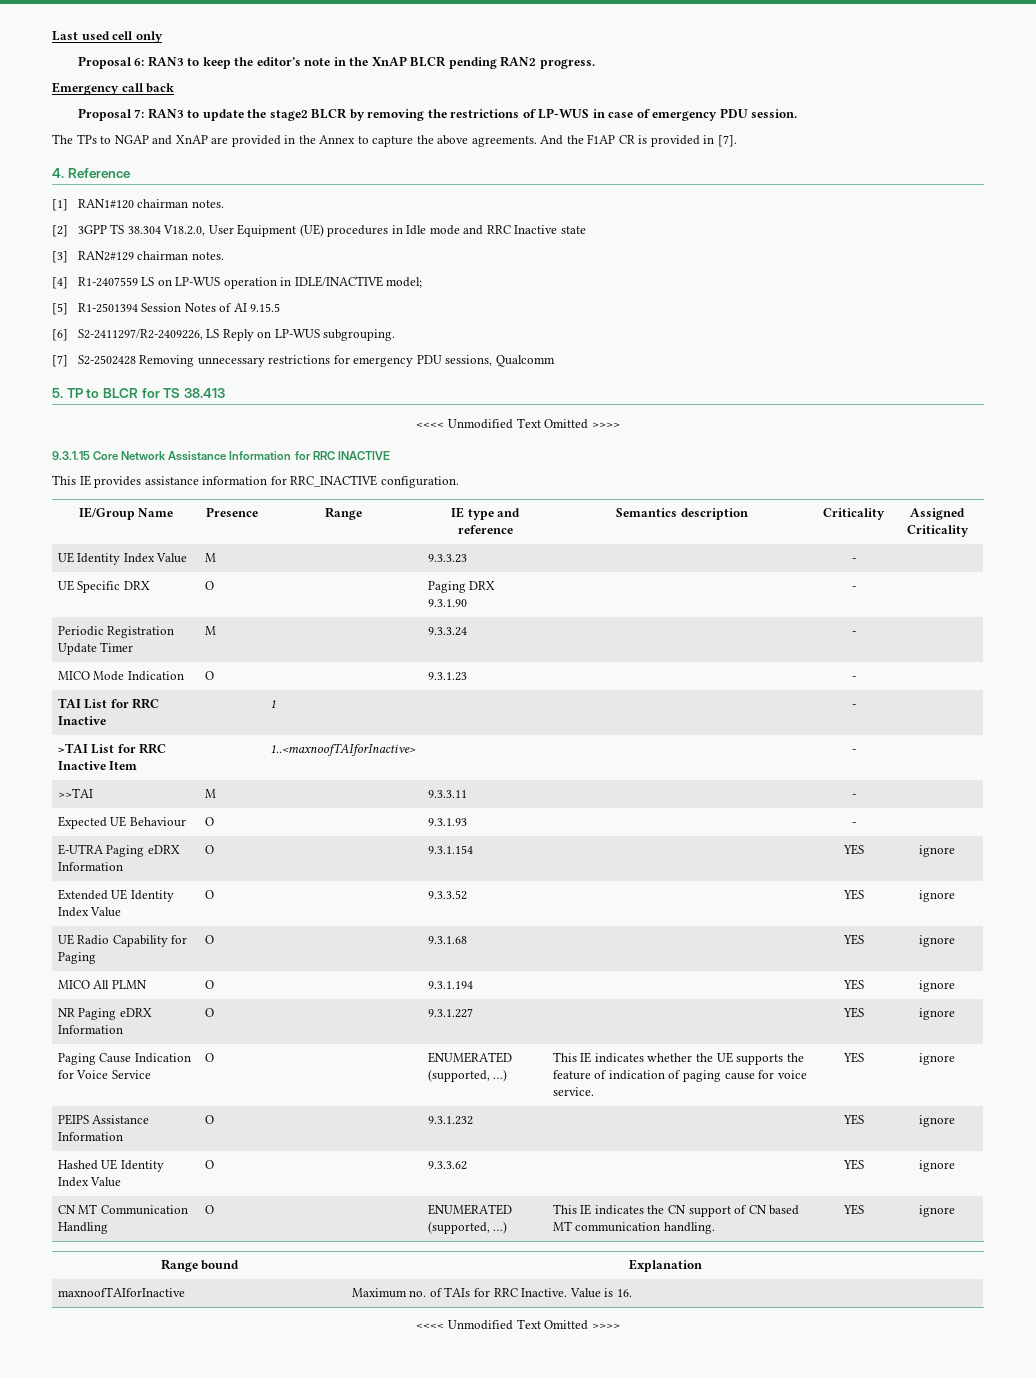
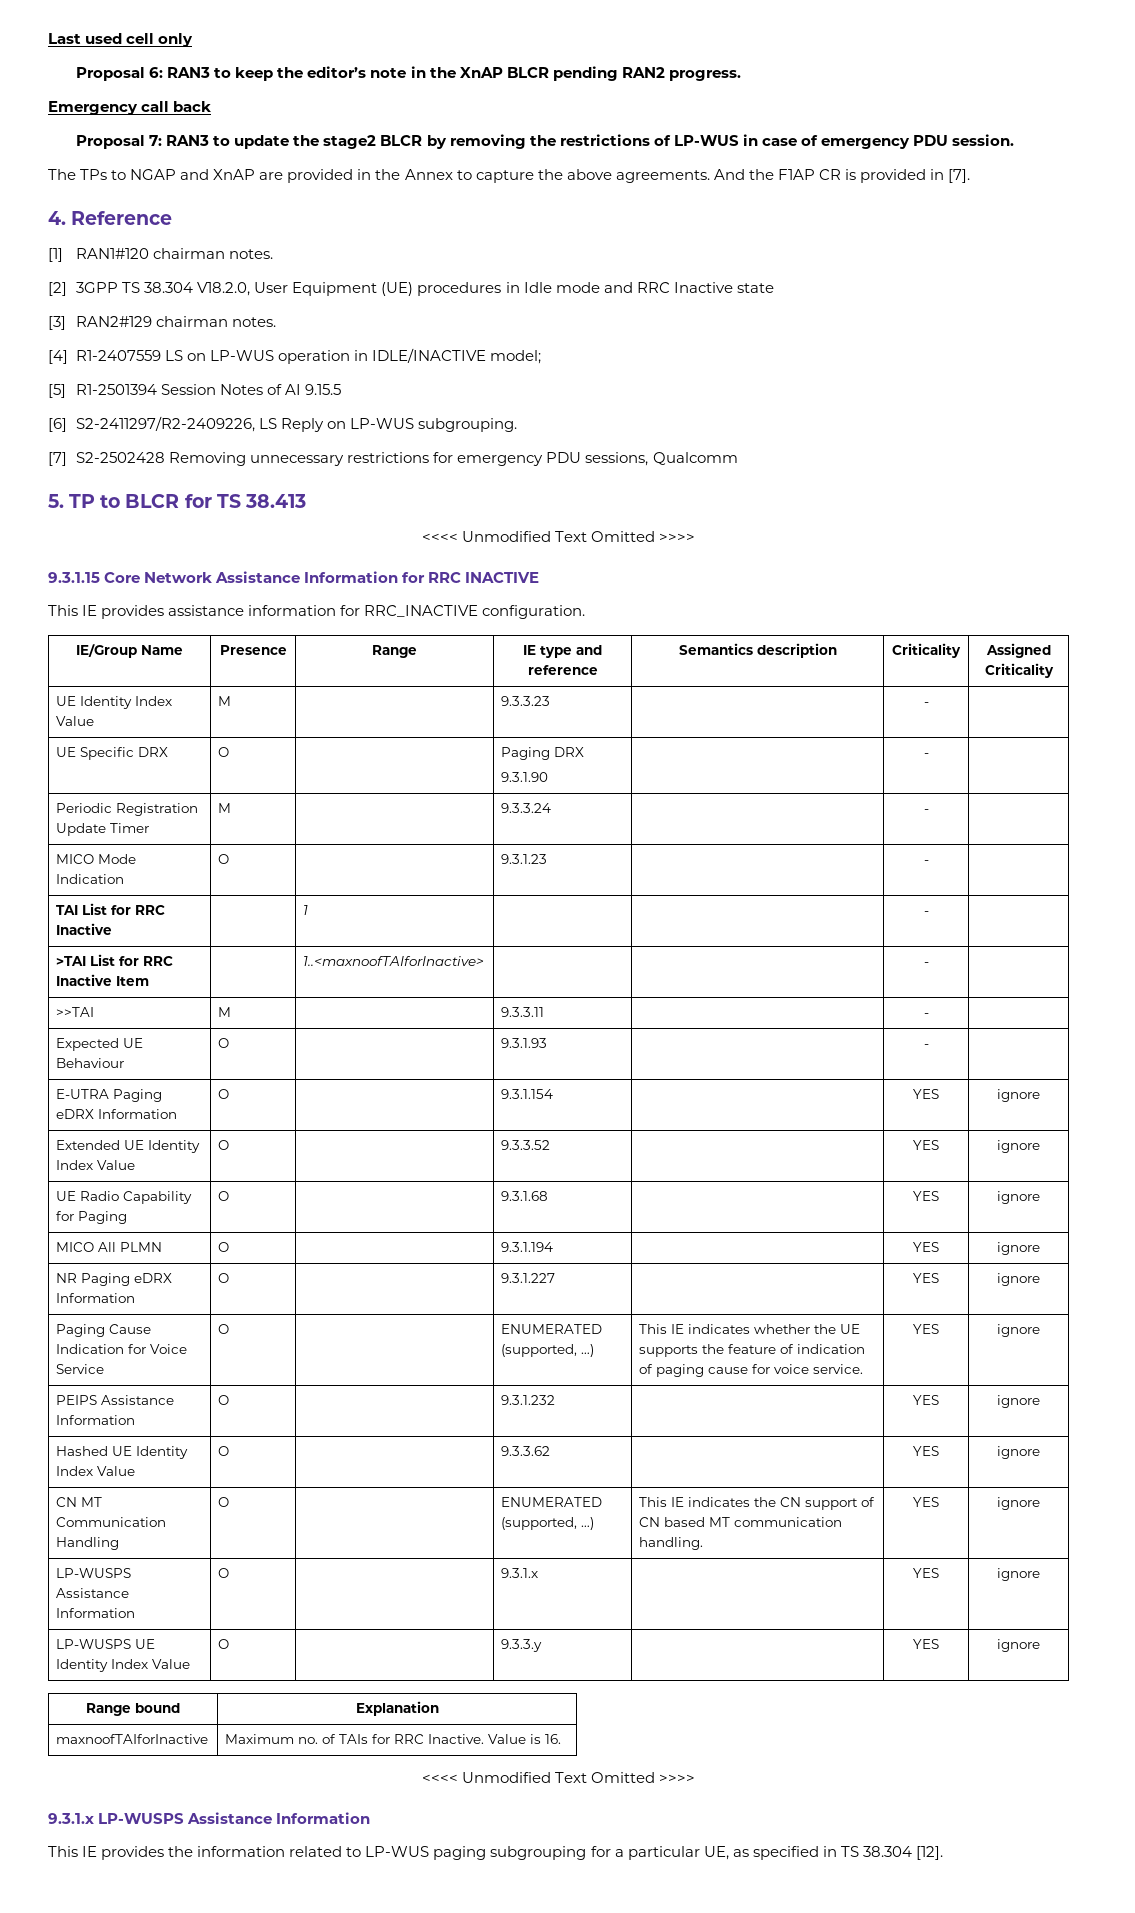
(955, 1211) none -> [56,1568,132,1578] [56,1588,130,1598] [56,1608,136,1618] [218,1568,230,1578] [501,1568,539,1578] [913,1568,939,1578] [997,1568,1040,1581] [56,1639,156,1649] [56,1659,191,1672] [218,1639,230,1649] [501,1639,543,1652] [913,1639,939,1649] [997,1639,1040,1652] // LP-WUSPS Assistance Information | O | | 9.3.1.x | | YES | ignore // LP-WUSPS UE Identity Index Value | O | | 9.3.3.y | | YES | ignore
(620, 1326) none -> [48,1812,371,1824] [48,1846,943,1860] // 9.3.1.x LP-WUSPS Assistance Information // This IE provides the information related to LP-WUS paging subgrouping for a particular UE, as specified in TS 38.304 [12].

